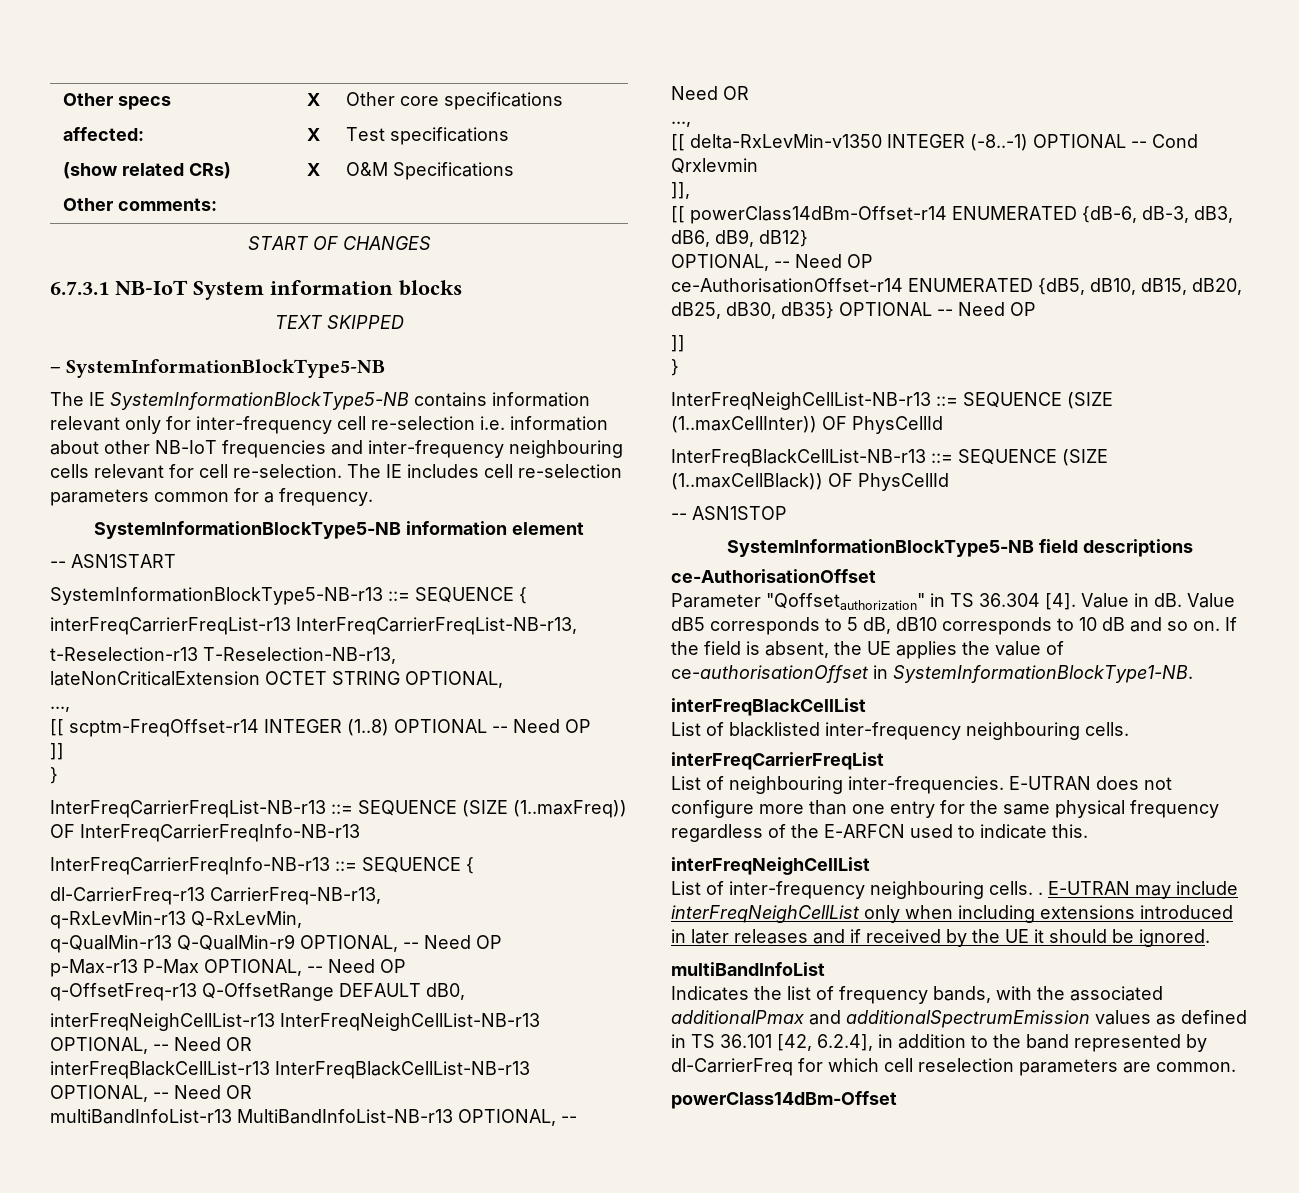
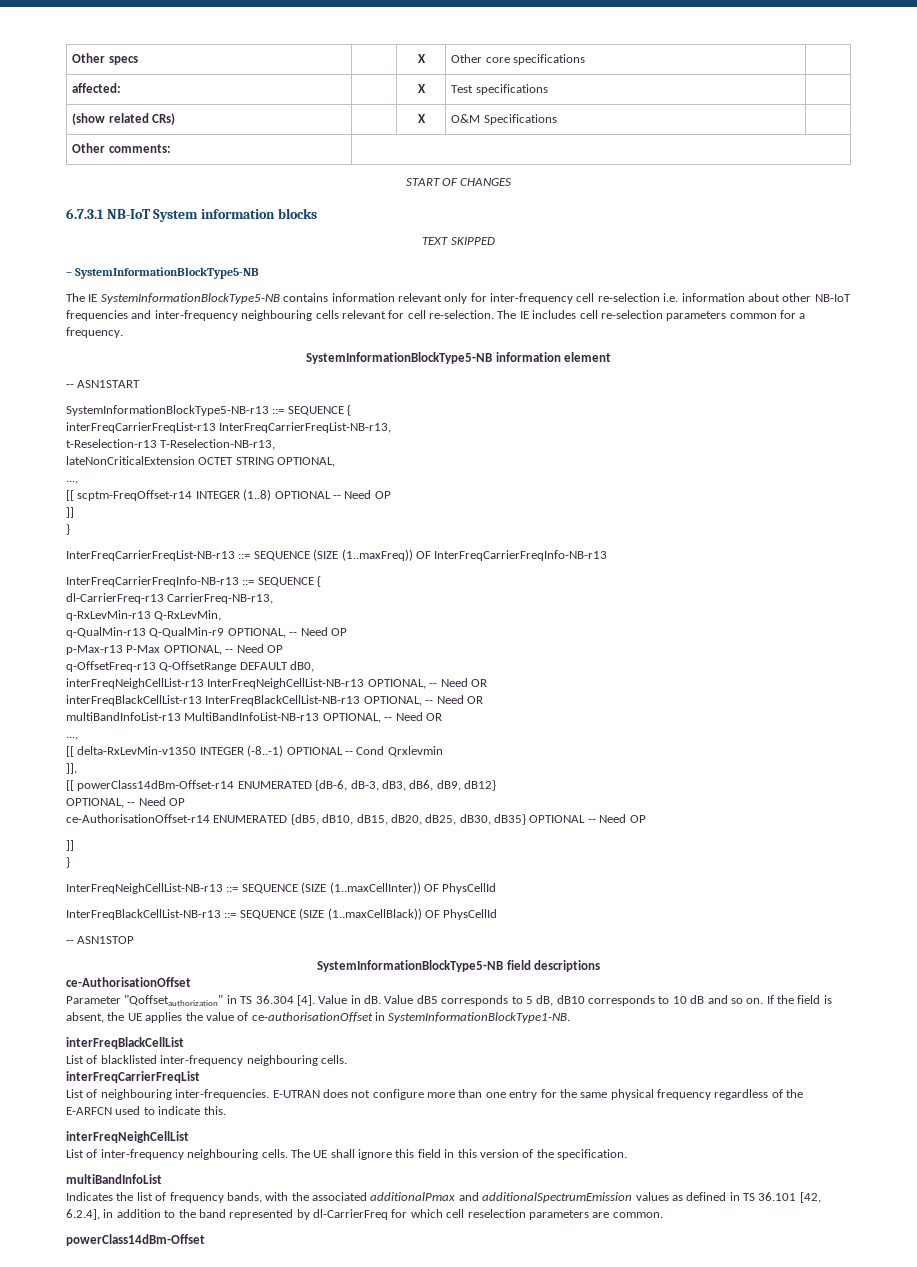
[1038,881,1238,899] [671,905,1233,923] [671,929,1210,947] . E-UTRAN may include interFreqNeighCellList only when including extensions introduced in later releases and if received by the UE it should be ignored. -> [290,1149,627,1160] The UE shall ignore this field in this version of the specification.

